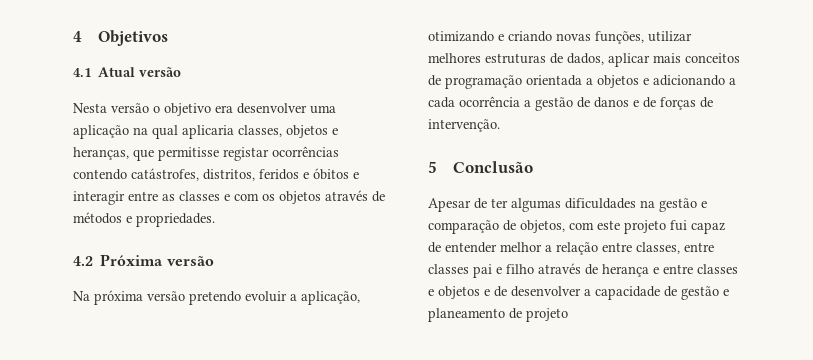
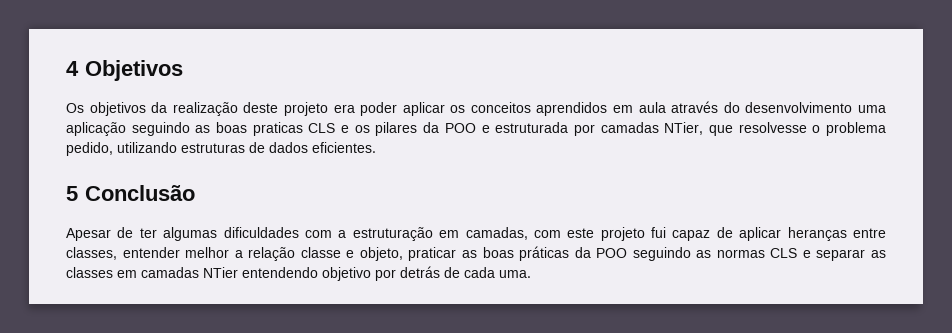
[73,67,182,77] [73,103,336,116] [73,125,338,139] [73,146,339,161] [73,168,359,181] [73,190,385,205] [73,212,215,227] [73,254,214,266] [73,290,360,305] [428,31,692,44] [428,53,740,67] [428,75,736,89] [428,96,713,111] [428,119,500,132] 4.1 Atual versão // Nesta versão o objetivo era desenvolver uma aplicação na qual aplicaria classes, objetos e heranças, que permitisse registar ocorrências contendo catástrofes, distritos, feridos e óbitos e interagir entre as classes e com os objetos através de métodos e propriedades. // 4.2 Próxima versão // Na próxima versão pretendo evoluir a aplicação, otimizando e criando novas funções, utilizar melhores estruturas de dados, aplicar mais conceitos de programação orientada a objetos e adicionando a cada ocorrência a gestão de danos e de forças de intervenção. -> [66,101,887,116] [66,122,887,136] [66,142,376,156] Os objetivos da realização deste projeto era poder aplicar os conceitos aprendidos em aula através do desenvolvimento uma aplicação seguindo as boas praticas CLS e os pilares da POO e estruturada por camadas NTier, que resolvesse o problema pedido, utilizando estruturas de dados eficientes.
[640,198,707,212] [428,220,565,234] na gestão e comparação de objetos, -> [304,227,528,241] com a estruturação em camadas,
[445,242,714,255] [428,263,738,278] [428,286,729,300] [428,308,568,322] entender melhor a relação entre classes, entre classes pai e filho através de herança e entre classes e objetos e de desenvolver a capacidade de gestão e planeamento de projeto -> [739,227,887,241] [66,246,886,261] [66,266,531,281] aplicar heranças entre classes, entender melhor a relação classe e objeto, praticar as boas práticas da POO seguindo as normas CLS e separar as classes em camadas NTier entendendo objetivo por detrás de cada uma.

